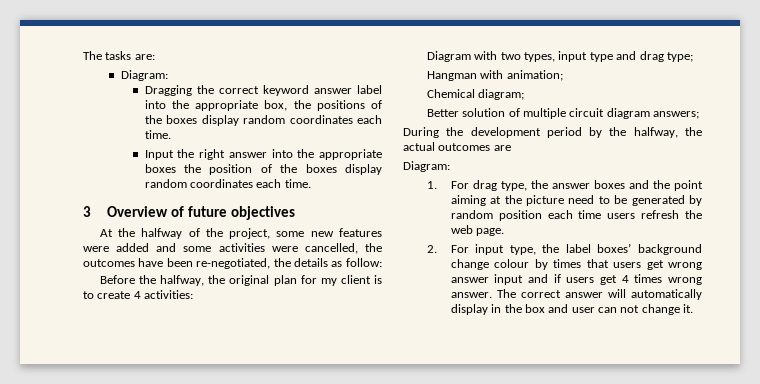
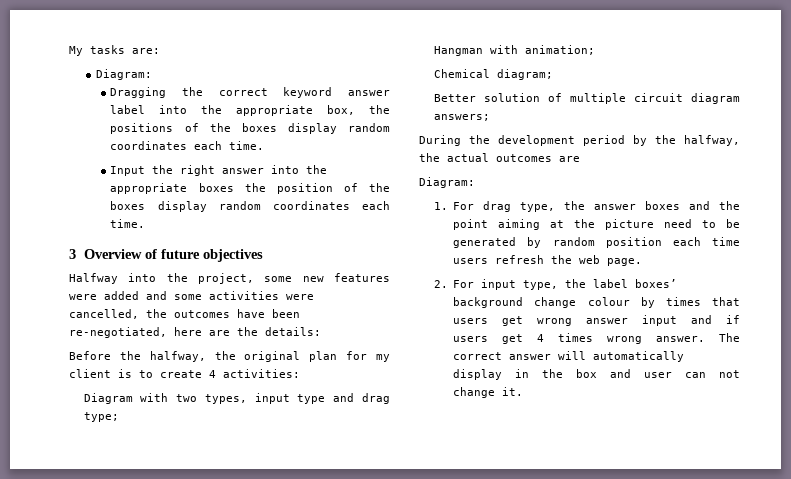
[83,51,102,60] The -> [69,46,83,56] My
[99,228,200,239] At the halfway of -> [69,273,157,284] Halfway into
[273,258,382,267] the details as follow: -> [174,327,321,336] here are the details:

